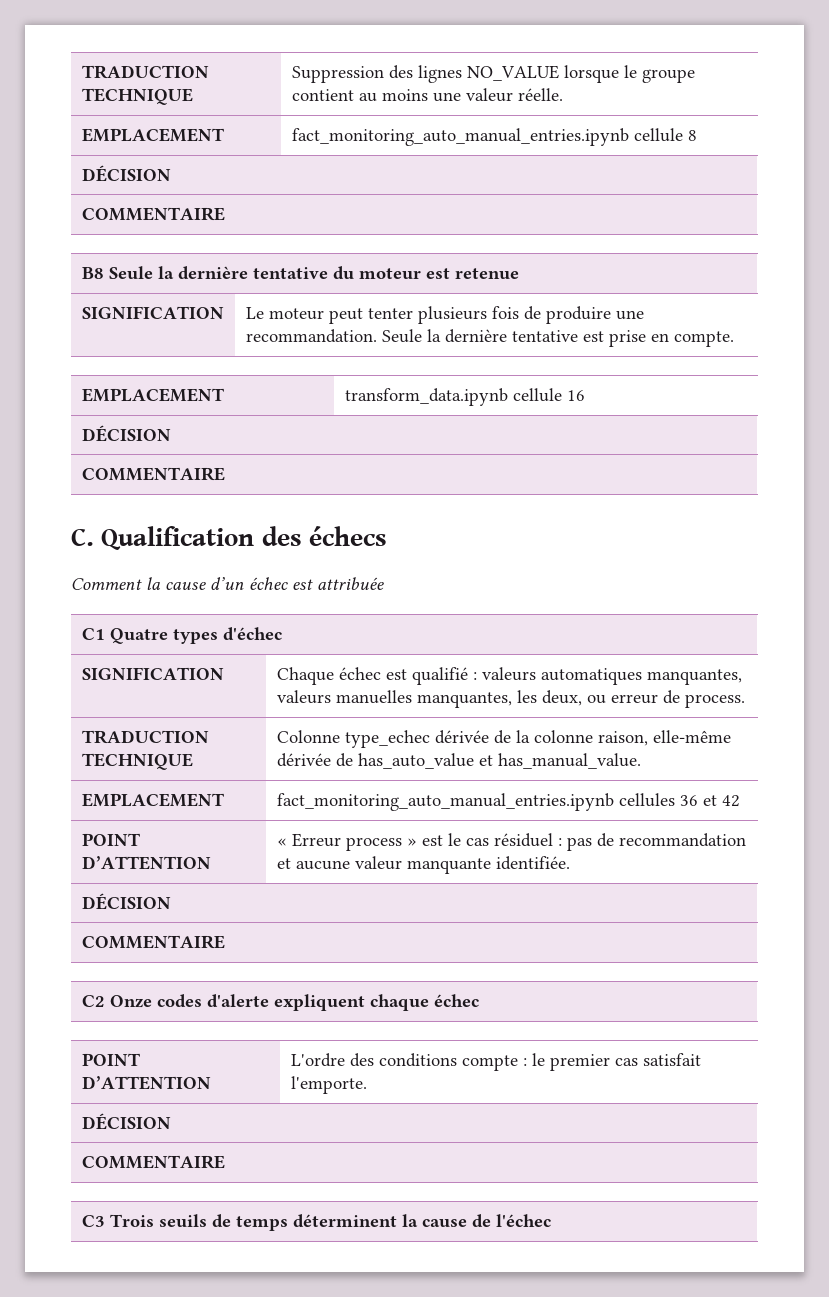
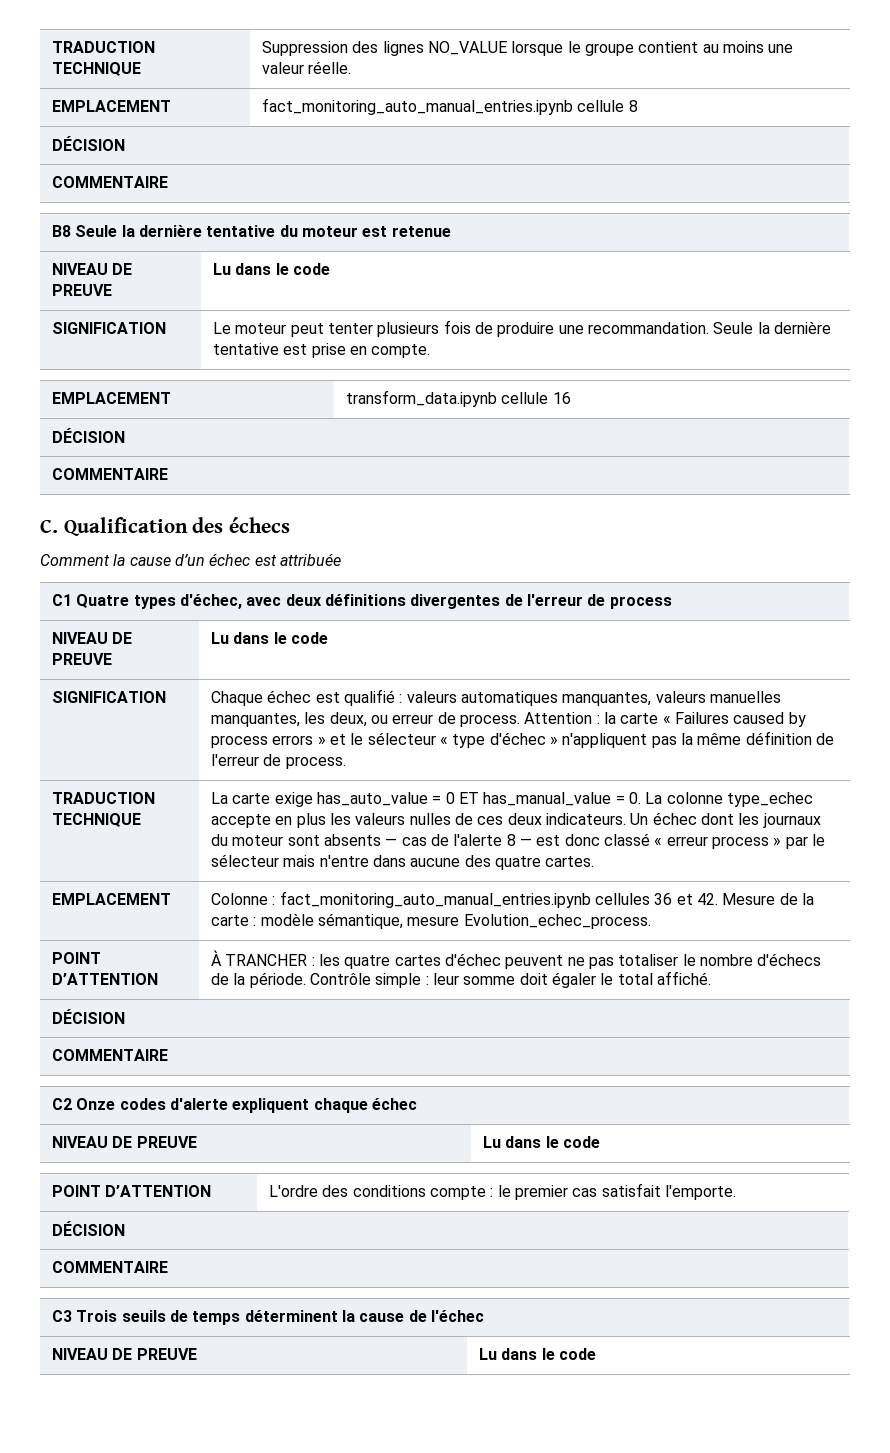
(519, 274) none -> [52,263,133,275] [52,284,113,296] [213,263,331,275] // NIVEAU DE PREUVE | Lu dans le code
[222,627,282,641] d'échec -> [180,594,672,609] [52,632,133,644] [52,653,113,665] [211,632,329,644] d'échec, avec deux définitions divergentes de l'erreur de process // NIVEAU DE PREUVE | Lu dans le code
[81,730,209,744] [81,753,193,770] [276,730,731,748] [276,753,641,769] [81,793,224,807] // TRADUCTION TECHNIQUE | Colonne type_echec dérivée de la colonne raison, elle-même dérivée de has_auto_value et has_manual_value. // EMPLACEMENT | -> [524,712,806,727] [211,731,834,748] [211,754,346,769] [52,792,156,804] [52,813,142,827] [211,792,813,807] [211,812,821,828] [211,833,825,849] [211,854,595,870] [52,893,172,905] [211,893,276,905] Attention : la carte « Failures caused by process errors » et le sélecteur « type d'échec » n'appliquent pas la même définition de l'erreur de process. // TRADUCTION TECHNIQUE | La carte exige has_auto_value = 0 ET has_manual_value = 0. La colonne type_echec accepte en plus les valeurs nulles de ces deux indicateurs. Un échec dont les journaux du moteur sont absents — cas de l'alerte 8 — est donc classé « erreur process » par le sélecteur mais n'entre dans aucune des quatre cartes. // EMPLACEMENT | Colonne :
[721,795,740,807] [81,833,140,846] [81,856,211,870] [276,833,746,851] [276,856,570,874] 42 // POINT D’ATTENTION | « Erreur process » est le cas résiduel : pas de recommandation et aucune valeur manquante identifiée. -> [696,893,814,905] [211,913,651,929] [52,952,102,964] [52,973,159,985] [211,950,822,969] [211,971,711,988] 42. Mesure de la carte : modèle sémantique, mesure Evolution_echec_process. // POINT D’ATTENTION | À TRANCHER : les quatre cartes d'échec peuvent ne pas totaliser le nombre d'échecs de la période. Contrôle simple : leur somme doit égaler le total affiché.
(479, 1000) none -> [52,1136,197,1148] [483,1136,601,1148] // NIVEAU DE PREUVE | Lu dans le code
(551, 1220) none -> [52,1348,197,1360] [479,1348,597,1360] // NIVEAU DE PREUVE | Lu dans le code

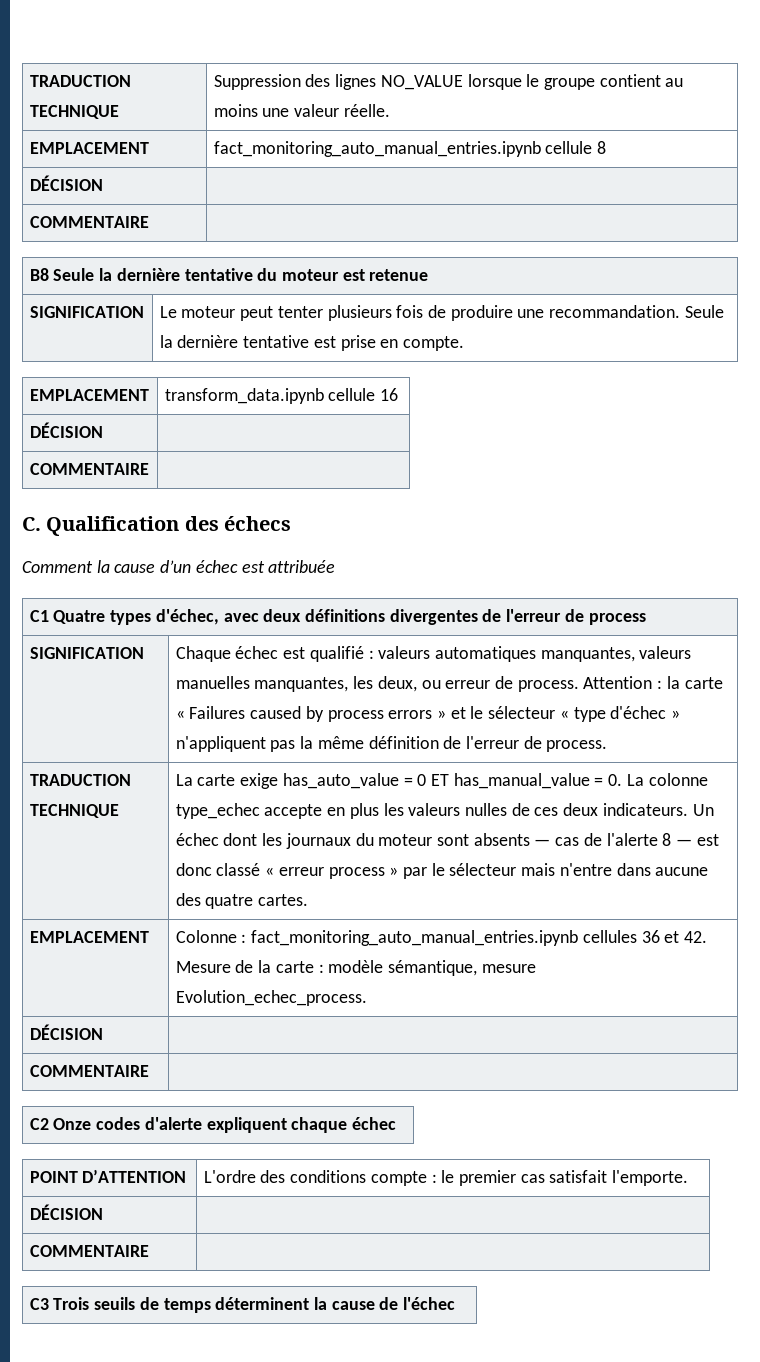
[52,263,133,275] [52,284,113,296] [213,263,331,275] // NIVEAU DE PREUVE | Lu dans le code -> (429, 275) none
[52,632,133,644] [52,653,113,665] [211,632,329,644] // NIVEAU DE PREUVE | Lu dans le code -> (646, 619) none
[52,952,102,964] [52,973,159,985] [211,950,822,969] [211,971,711,988] // POINT D’ATTENTION | À TRANCHER : les quatre cartes d'échec peuvent ne pas totaliser le nombre d'échecs de la période. Contrôle simple : leur somme doit égaler le total affiché. -> (367, 998) none
[52,1136,197,1148] [483,1136,601,1148] // NIVEAU DE PREUVE | Lu dans le code -> (397, 1123) none
[52,1348,197,1360] [479,1348,597,1360] // NIVEAU DE PREUVE | Lu dans le code -> (456, 1303) none

